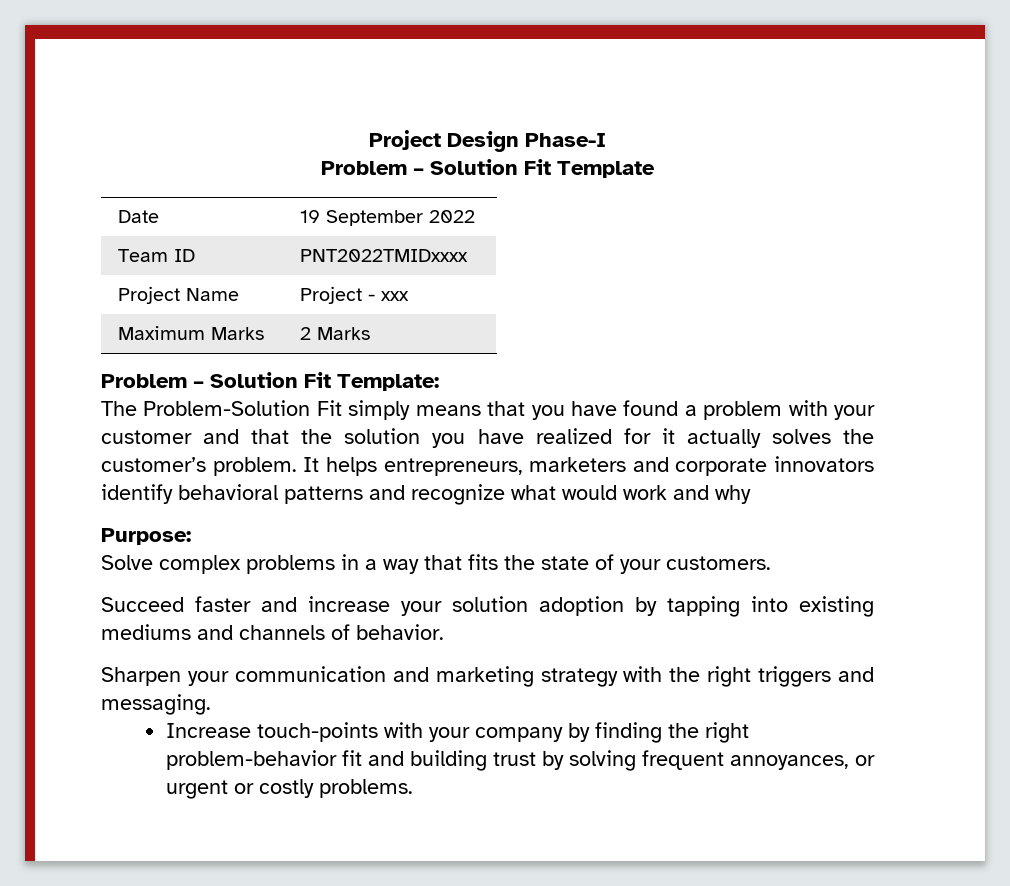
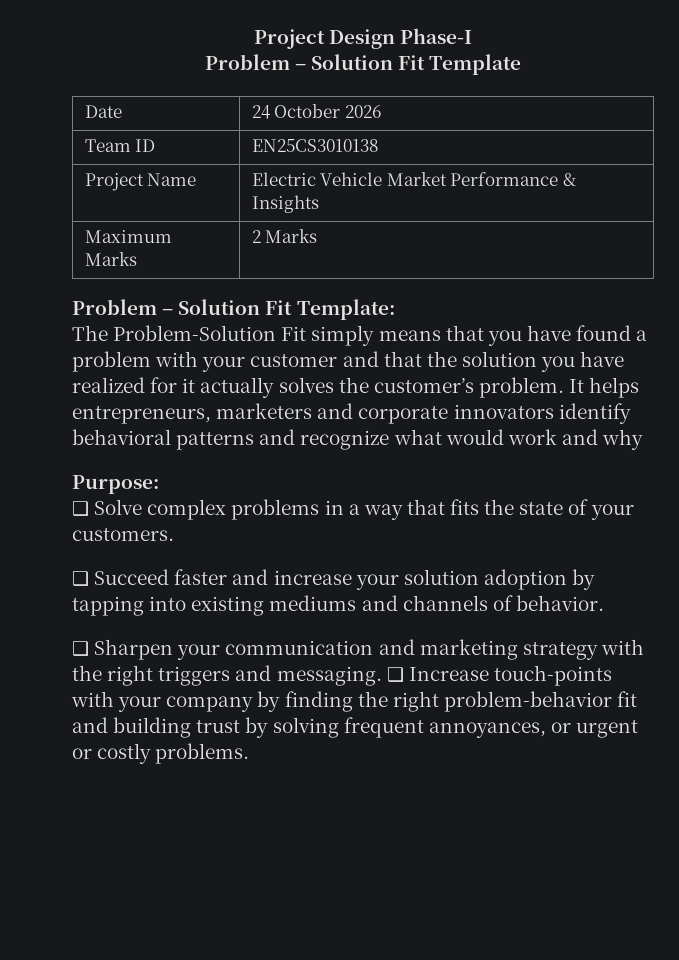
[300,210,476,226] 19 September 2022 -> [251,104,381,119] 24 October 2026
[300,249,469,262] PNT2022TMIDxxxx -> [251,139,378,152] EN25CS3010138
[300,286,410,304] Project - xxx -> [251,172,577,186] [251,195,319,213] Electric Vehicle Market Performance & Insights
(191, 536) none -> [72,501,89,516] ❑
(771, 563) none -> [72,571,89,586] ❑
(444, 632) none -> [72,641,89,656] ❑
(211, 704) // -> [386,667,404,682] ❑

